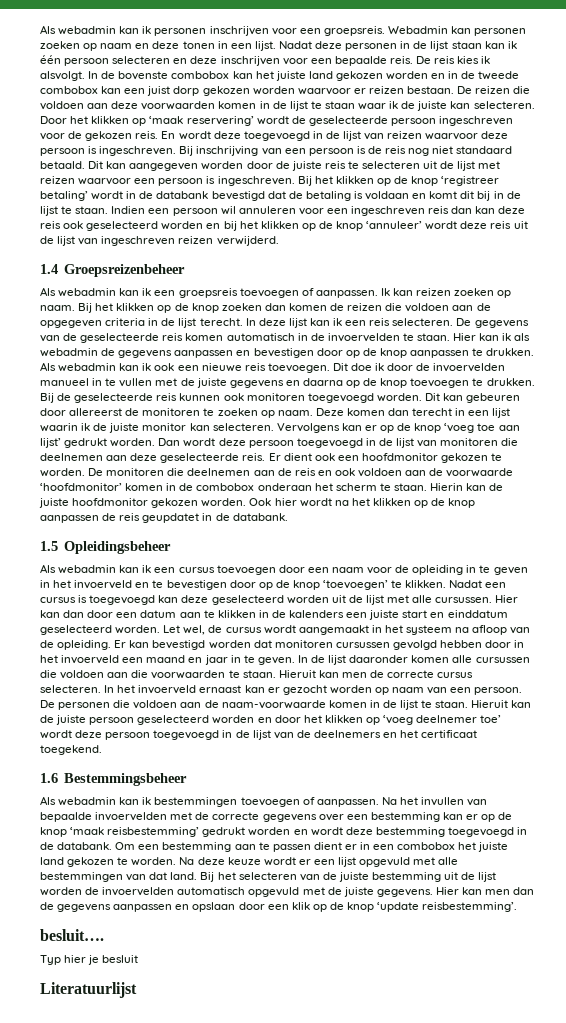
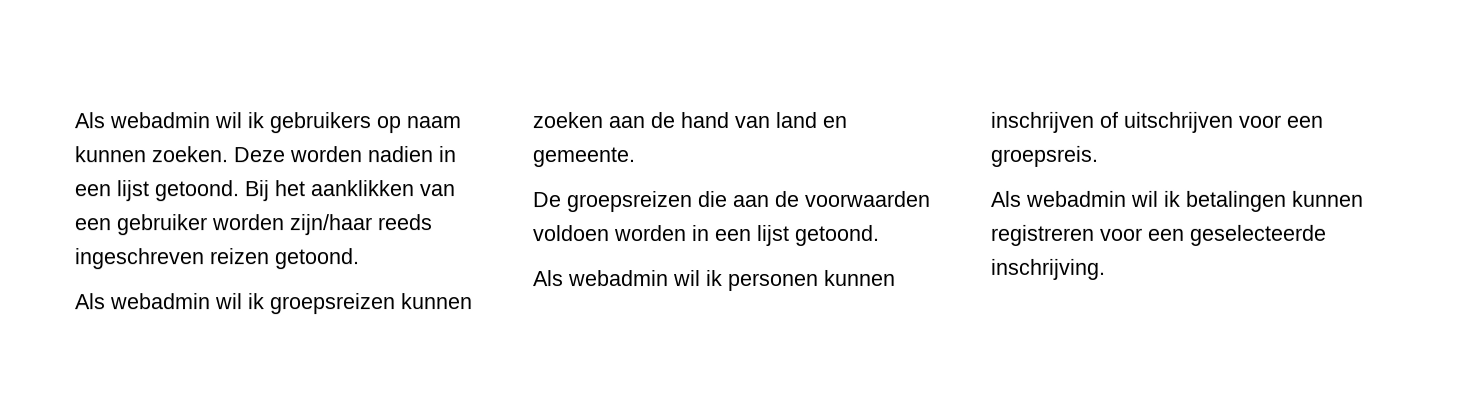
[40,25,527,36] [40,41,517,51] [40,55,491,66] [40,71,520,81] [40,86,531,96] [40,101,535,111] [40,116,514,126] [40,131,509,141] [40,146,513,156] [40,161,501,171] [40,176,500,186] [40,191,521,201] [40,206,526,216] [40,221,528,231] [40,236,279,246] [40,264,185,277] [40,287,512,298] [40,303,491,313] [40,318,529,328] [40,333,531,343] [40,348,535,358] [40,362,506,373] [40,378,535,388] [40,393,521,403] [40,408,511,418] [40,423,520,433] [40,438,519,448] [40,453,503,463] [40,468,514,477] [40,483,504,491] [39,498,476,508] [40,513,288,523] [40,541,171,554] [40,564,528,575] [40,580,507,590] [40,595,519,605] [40,610,508,620] [40,625,531,635] [40,640,525,650] [40,655,530,665] [40,670,474,679] [40,685,523,695] [40,700,532,710] [40,715,502,725] [40,730,478,740] [40,745,102,755] [40,773,187,786] [40,796,488,807] [40,812,513,822] [40,827,528,837] [40,842,509,852] [40,857,459,867] [40,872,497,882] [40,887,535,897] [40,902,518,912] [40,929,104,941] [40,955,139,965] [40,982,137,998] Als webadmin kan ik personen inschrijven voor een groepsreis. Webadmin kan personen zoeken op naam en deze tonen in een lijst. Nadat deze personen in de lijst staan kan ik één persoon selecteren en deze inschrijven voor een bepaalde reis. De reis kies ik alsvolgt. In de bovenste combobox kan het juiste land gekozen worden en in de tweede combobox kan een juist dorp gekozen worden waarvoor er reizen bestaan. De reizen die voldoen aan deze voorwaarden komen in de lijst te staan waar ik de juiste kan selecteren. Door het klikken op ‘maak reservering’ wordt de geselecteerde persoon ingeschreven voor de gekozen reis. En wordt deze toegevoegd in de lijst van reizen waarvoor deze persoon is ingeschreven. Bij inschrijving van een persoon is de reis nog niet standaard betaald. Dit kan aangegeven worden door de juiste reis te selecteren uit de lijst met reizen waarvoor een persoon is ingeschreven. Bij het klikken op de knop ‘registreer betaling’ wordt in de databank bevestigd dat de betaling is voldaan en komt dit bij in de lijst te staan. Indien een persoon wil annuleren voor een ingeschreven reis dan kan deze reis ook geselecteerd worden en bij het klikken op de knop ‘annuleer’ wordt deze reis uit de lijst van ingeschreven reizen verwijderd. // 1.4 Groepsreizenbeheer // Als webadmin kan ik een groepsreis toevoegen of aanpassen. Ik kan reizen zoeken op naam. Bij het klikken op de knop zoeken dan komen de reizen die voldoen aan de opgegeven criteria in de lijst terecht. In deze lijst kan ik een reis selecteren. De gegevens van de geselecteerde reis komen automatisch in de invoervelden te staan. Hier kan ik als webadmin de gegevens aanpassen en bevestigen door op de knop aanpassen te drukken. Als webadmin kan ik ook een nieuwe reis toevoegen. Dit doe ik door de invoervelden manueel in te vullen met de juiste gegevens en daarna op de knop toevoegen te drukken. Bij de geselecteerde reis kunnen ook monitoren toegevoegd worden. Dit kan gebeuren door allereerst de monitoren te zoeken op naam. Deze komen dan terecht in een lijst waarin ik de juiste monitor kan selecteren. Vervolgens kan er op de knop ‘voeg toe aan lijst’ gedrukt worden. Dan wordt deze persoon toegevoegd in de lijst van monitoren die deelnemen aan deze geselecteerde reis. Er dient ook een hoofdmonitor gekozen te worden. De monitoren die deelnemen aan de reis en ook voldoen aan de voorwaarde ‘hoofdmonitor’ komen in de combobox onderaan het scherm te staan. Hierin kan de juiste hoofdmonitor gekozen worden. Ook hier wordt na het klikken op de knop aanpassen de reis geupdatet in de databank. // 1.5 Opleidingsbeheer // Als webadmin kan ik een cursus toevoegen door een naam voor de opleiding in te geven in het invoerveld en te bevestigen door op de knop ‘toevoegen’ te klikken. Nadat een cursus is toegevoegd kan deze geselecteerd worden uit de lijst met alle cursussen. Hier kan dan door een datum aan te klikken in de kalenders een juiste start en einddatum geselecteerd worden. Let wel, de cursus wordt aangemaakt in het systeem na afloop van de opleiding. Er kan bevestigd worden dat monitoren cursussen gevolgd hebben door in het invoerveld een maand en jaar in te geven. In de lijst daaronder komen alle cursussen die voldoen aan die voorwaarden te staan. Hieruit kan men de correcte cursus selecteren. In het invoerveld ernaast kan er gezocht worden op naam van een persoon. De personen die voldoen aan de naam-voorwaarde komen in de lijst te staan. Hieruit kan de juiste persoon geselecteerd worden en door het klikken op ‘voeg deelnemer toe’ wordt deze persoon toegevoegd in de lijst van de deelnemers en het certificaat toegekend. // 1.6 Bestemmingsbeheer // Als webadmin kan ik bestemmingen toevoegen of aanpassen. Na het invullen van bepaalde invoervelden met de correcte gegevens over een bestemming kan er op de knop ‘maak reisbestemming’ gedrukt worden en wordt deze bestemming toegevoegd in de databank. Om een bestemming aan te passen dient er in een combobox het juiste land gekozen te worden. Na deze keuze wordt er een lijst opgevuld met alle bestemmingen van dat land. Bij het selecteren van de juiste bestemming uit de lijst worden de invoervelden automatisch opgevuld met de juiste gegevens. Hier kan men dan de gegevens aanpassen en opslaan door een klik op de knop ‘update reisbestemming’. // besluit…. // Typ hier je besluit // Literatuurlijst -> [74,112,461,134] [74,146,456,163] [74,180,455,202] [75,214,433,236] [75,248,360,270] [75,293,473,315] [532,111,847,129] [532,147,635,168] [532,190,931,213] [533,224,880,246] [533,269,896,292] [990,111,1323,133] [990,145,1098,167] [990,190,1364,212] [991,224,1327,246] [991,258,1106,280] Als webadmin wil ik gebruikers op naam kunnen zoeken. Deze worden nadien in een lijst getoond. Bij het aanklikken van een gebruiker worden zijn/haar reeds ingeschreven reizen getoond. // Als webadmin wil ik groepsreizen kunnen zoeken aan de hand van land en gemeente. // De groepsreizen die aan de voorwaarden voldoen worden in een lijst getoond. // Als webadmin wil ik personen kunnen inschrijven of uitschrijven voor een groepsreis. // Als webadmin wil ik betalingen kunnen registreren voor een geselecteerde inschrijving.

